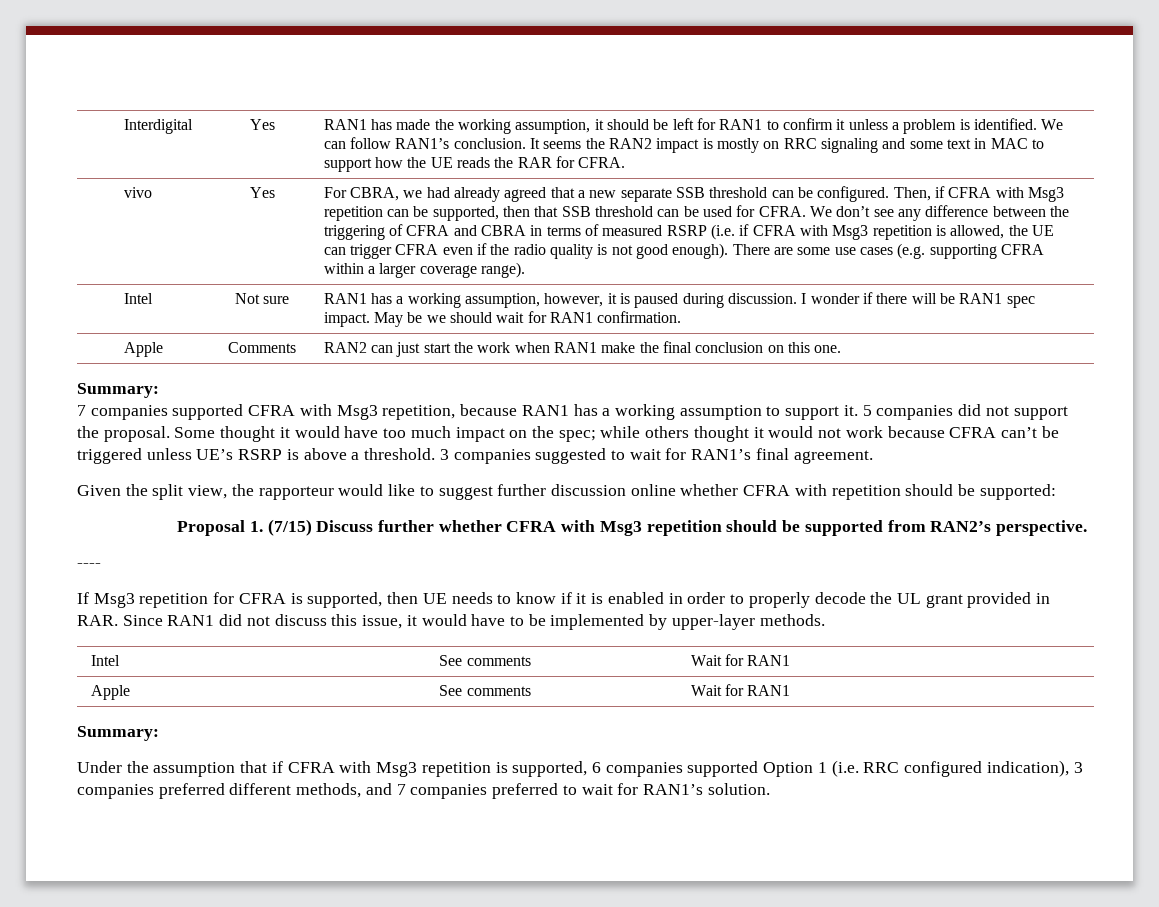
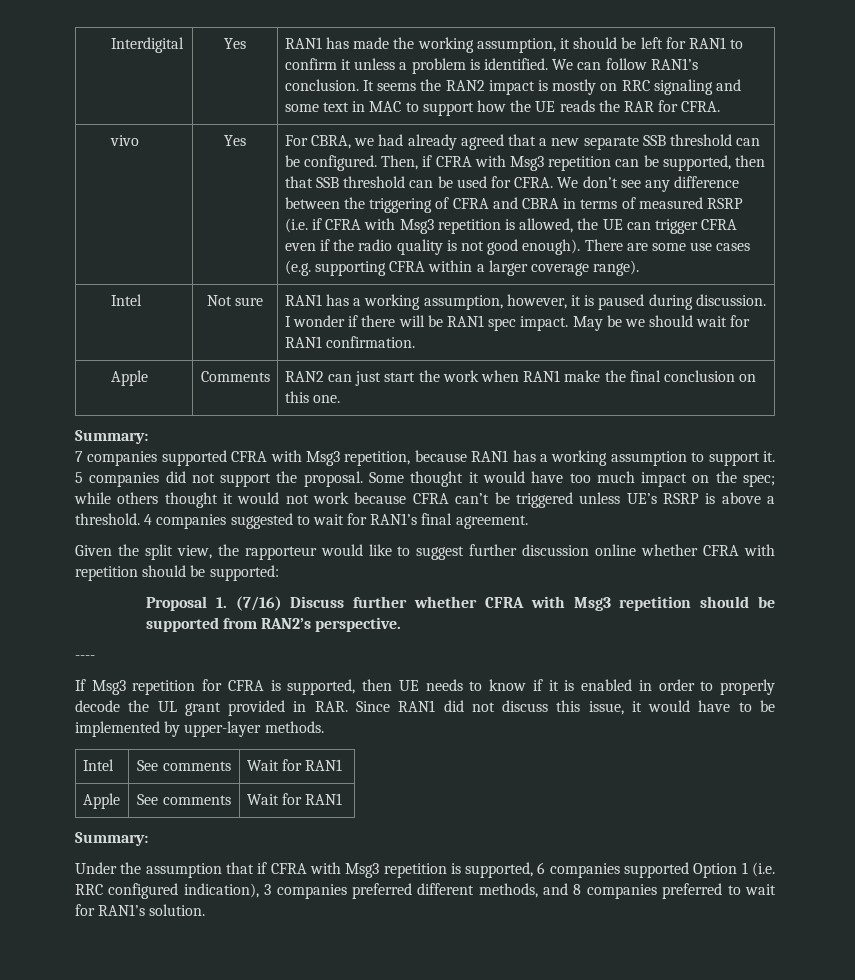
[439,449,449,460] 3 -> [144,514,153,525] 4
[267,519,312,536] (7/15) -> [235,596,282,611] (7/16)
[396,784,406,795] 7 -> [573,884,582,895] 8

